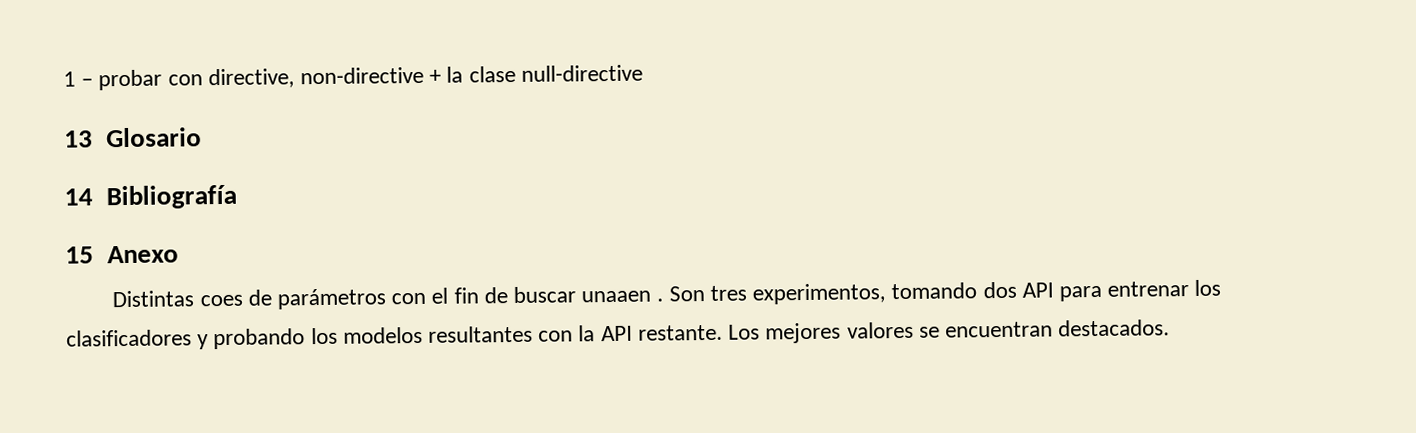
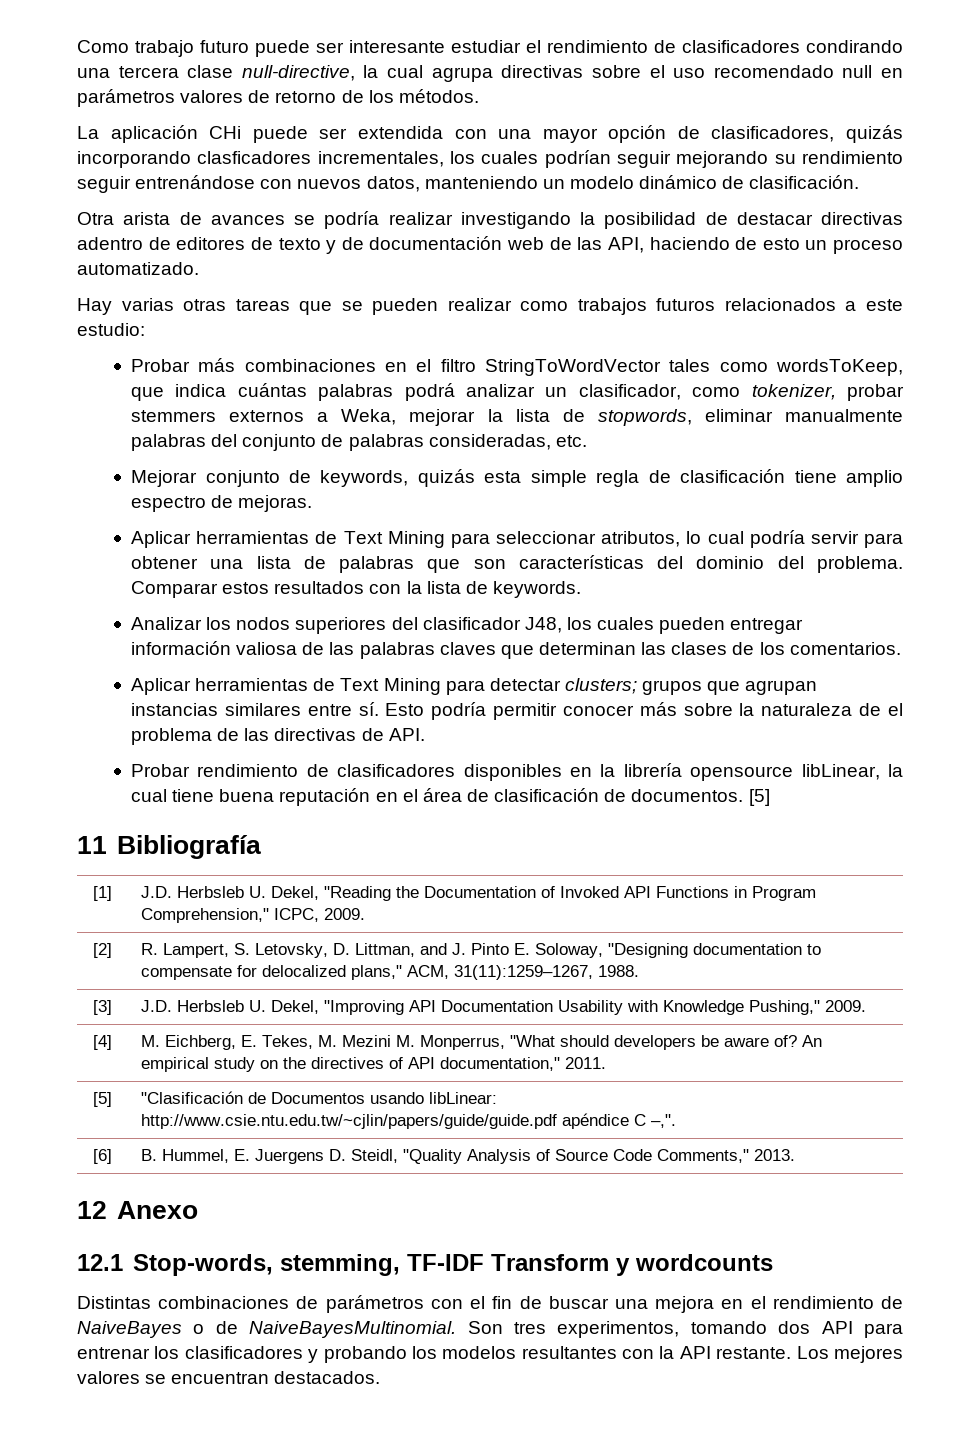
[63,64,643,91] [64,127,202,148] [64,184,237,210] [65,245,179,264] 1 – probar con directive, non-directive + la clase null-directive // 13 Glosario // 14 Bibliografía // 15 Anexo -> [77,40,903,57] [77,65,903,82] [77,89,479,107] [77,125,903,143] [77,150,904,168] [77,175,860,193] [77,211,903,229] [77,236,903,254] [77,262,199,275] [77,298,903,315] [77,323,145,336] [131,358,903,376] [131,383,904,401] [131,409,903,426] [131,434,587,451] [131,469,903,487] [131,495,313,512] [131,530,903,548] [131,555,903,573] [131,581,581,598] [131,617,804,634] [131,641,901,659] [131,678,818,695] [131,702,904,720] [131,728,425,745] [131,763,903,781] [131,788,770,806] [77,835,261,859] [93,886,113,901] [140,886,816,901] [140,908,365,923] [93,943,113,958] [140,943,821,958] [140,965,639,980] [93,1000,113,1015] [140,1000,866,1015] [93,1035,113,1050] [140,1035,822,1050] [140,1057,606,1072] [93,1092,113,1107] [140,1091,497,1104] [140,1113,676,1129] [93,1149,113,1164] [140,1149,795,1164] [77,1201,198,1219] [77,1254,773,1276] Como trabajo futuro puede ser interesante estudiar el rendimiento de clasificadores condirando una tercera clase null-directive, la cual agrupa directivas sobre el uso recomendado null en parámetros valores de retorno de los métodos. // La aplicación CHi puede ser extendida con una mayor opción de clasificadores, quizás incorporando clasficadores incrementales, los cuales podrían seguir mejorando su rendimiento seguir entrenándose con nuevos datos, manteniendo un modelo dinámico de clasificación. // Otra arista de avances se podría realizar investigando la posibilidad de destacar directivas adentro de editores de texto y de documentación web de las API, haciendo de esto un proceso automatizado. // Hay varias otras tareas que se pueden realizar como trabajos futuros relacionados a este estudio: // Probar más combinaciones en el filtro StringToWordVector tales como wordsToKeep, que indica cuántas palabras podrá analizar un clasificador, como tokenizer, probar stemmers externos a Weka, mejorar la lista de stopwords, eliminar manualmente palabras del conjunto de palabras consideradas, etc. // Mejorar conjunto de keywords, quizás esta simple regla de clasificación tiene amplio espectro de mejoras. // Aplicar herramientas de Text Mining para seleccionar atributos, lo cual podría servir para obtener una lista de palabras que son características del dominio del problema. Comparar estos resultados con la lista de keywords. // Analizar los nodos superiores del clasificador J48, los cuales pueden entregar información valiosa de las palabras claves que determinan las clases de los comentarios. // Aplicar herramientas de Text Mining para detectar clusters; grupos que agrupan instancias similares entre sí. Esto podría permitir conocer más sobre la naturaleza de el problema de las directivas de API. // Probar rendimiento de clasificadores disponibles en la librería opensource libLinear, la cual tiene buena reputación en el área de clasificación de documentos. [5] // 11 Bibliografía // [1] | J.D. Herbsleb U. Dekel, "Reading the Documentation of Invoked API Functions in Program Comprehension," ICPC, 2009. // [2] | R. Lampert, S. Letovsky, D. Littman, and J. Pinto E. Soloway, "Designing documentation to compensate for delocalized plans," ACM, 31(11):1259–1267, 1988. // [3] | J.D. Herbsleb U. Dekel, "Improving API Documentation Usability with Knowledge Pushing," 2009. // [4] | M. Eichberg, E. Tekes, M. Mezini M. Monperrus, "What should developers be aware of? An empirical study on the directives of API documentation," 2011. // [5] | "Clasificación de Documentos usando libLinear: http://www.csie.ntu.edu.tw/~cjlin/papers/guide/guide.pdf apéndice C –,". // [6] | B. Hummel, E. Juergens D. Steidl, "Quality Analysis of Source Code Comments," 2013. // 12 Anexo // 12.1 Stop-words, stemming, TF-IDF Transform y wordcounts
[199,294,243,307] coes -> [158,1296,290,1309] combinaciones
[581,290,664,303] unaaen . -> [614,1296,903,1313] [77,1321,457,1338] una mejora en el rendimiento de NaiveBayes o de NaiveBayesMultinomial.

